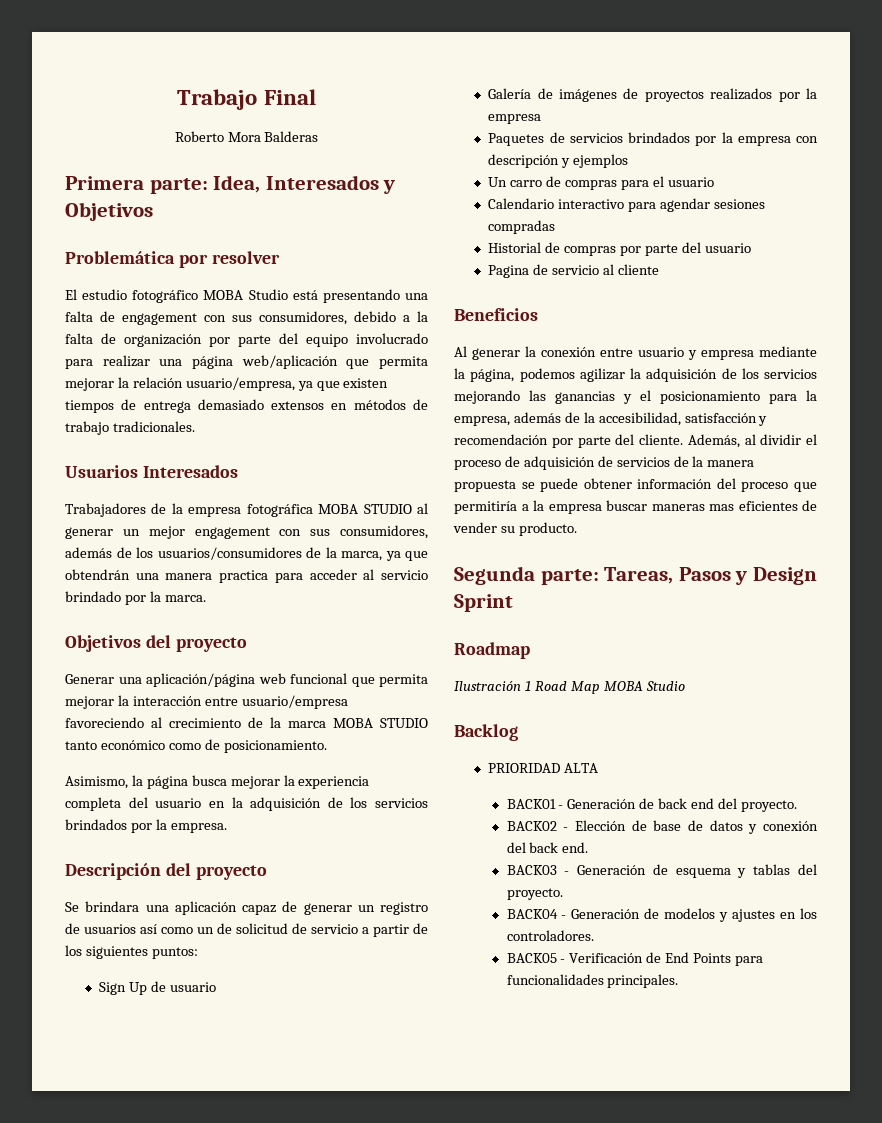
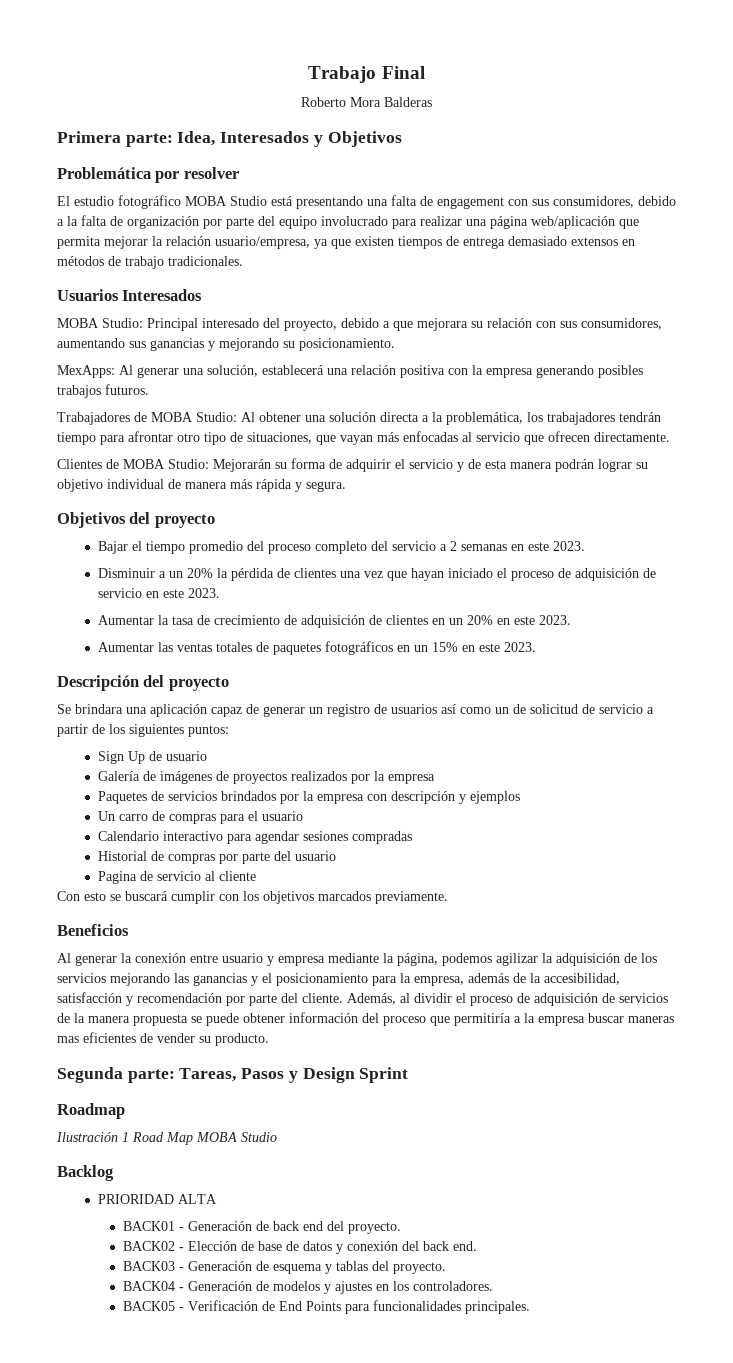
[65,503,429,517] [65,525,428,539] [65,547,428,561] [65,569,429,583] [65,591,206,605] [65,635,247,652] [65,673,428,687] [65,695,348,709] [65,717,428,728] [65,739,327,753] [65,775,370,789] [65,797,428,811] [65,819,227,833] Trabajadores de la empresa fotográfica MOBA STUDIO al generar un mejor engagement con sus consumidores, además de los usuarios/consumidores de la marca, ya que obtendrán una manera practica para acceder al servicio brindado por la marca. // Objetivos del proyecto // Generar una aplicación/página web funcional que permita mejorar la interacción entre usuario/empresa favoreciendo al crecimiento de la marca MOBA STUDIO tanto económico como de posicionamiento. // Asimismo, la página busca mejorar la experiencia completa del usuario en la adquisición de los servicios brindados por la empresa. -> [57,318,662,331] [57,338,395,351] [57,365,643,378] [57,384,149,398] [57,412,661,425] [57,431,670,445] [57,458,648,472] [57,479,346,492] [57,512,215,528] [97,541,585,554] [97,568,656,581] [97,588,220,598] [97,615,571,628] [97,641,536,655] MOBA Studio: Principal interesado del proyecto, debido a que mejorara su relación con sus consumidores, aumentando sus ganancias y mejorando su posicionamiento. // MexApps: Al generar una solución, establecerá una relación positiva con la empresa generando posibles trabajos futuros. // Trabajadores de MOBA Studio: Al obtener una solución directa a la problemática, los trabajadores tendrán tiempo para afrontar otro tipo de situaciones, que vayan más enfocadas al servicio que ofrecen directamente. // Clientes de MOBA Studio: Mejorarán su forma de adquirir el servicio y de esta manera podrán lograr su objetivo individual de manera más rápida y segura. // Objetivos del proyecto // Bajar el tiempo promedio del proceso completo del servicio a 2 semanas en este 2023. // Disminuir a un 20% la pérdida de clientes una vez que hayan iniciado el proceso de adquisición de servicio en este 2023. // Aumentar la tasa de crecimiento de adquisición de clientes en un 20% en este 2023. // Aumentar las ventas totales de paquetes fotográficos en un 15% en este 2023.
(659, 269) none -> [57,891,448,904] // Con esto se buscará cumplir con los objetivos marcados previamente.

